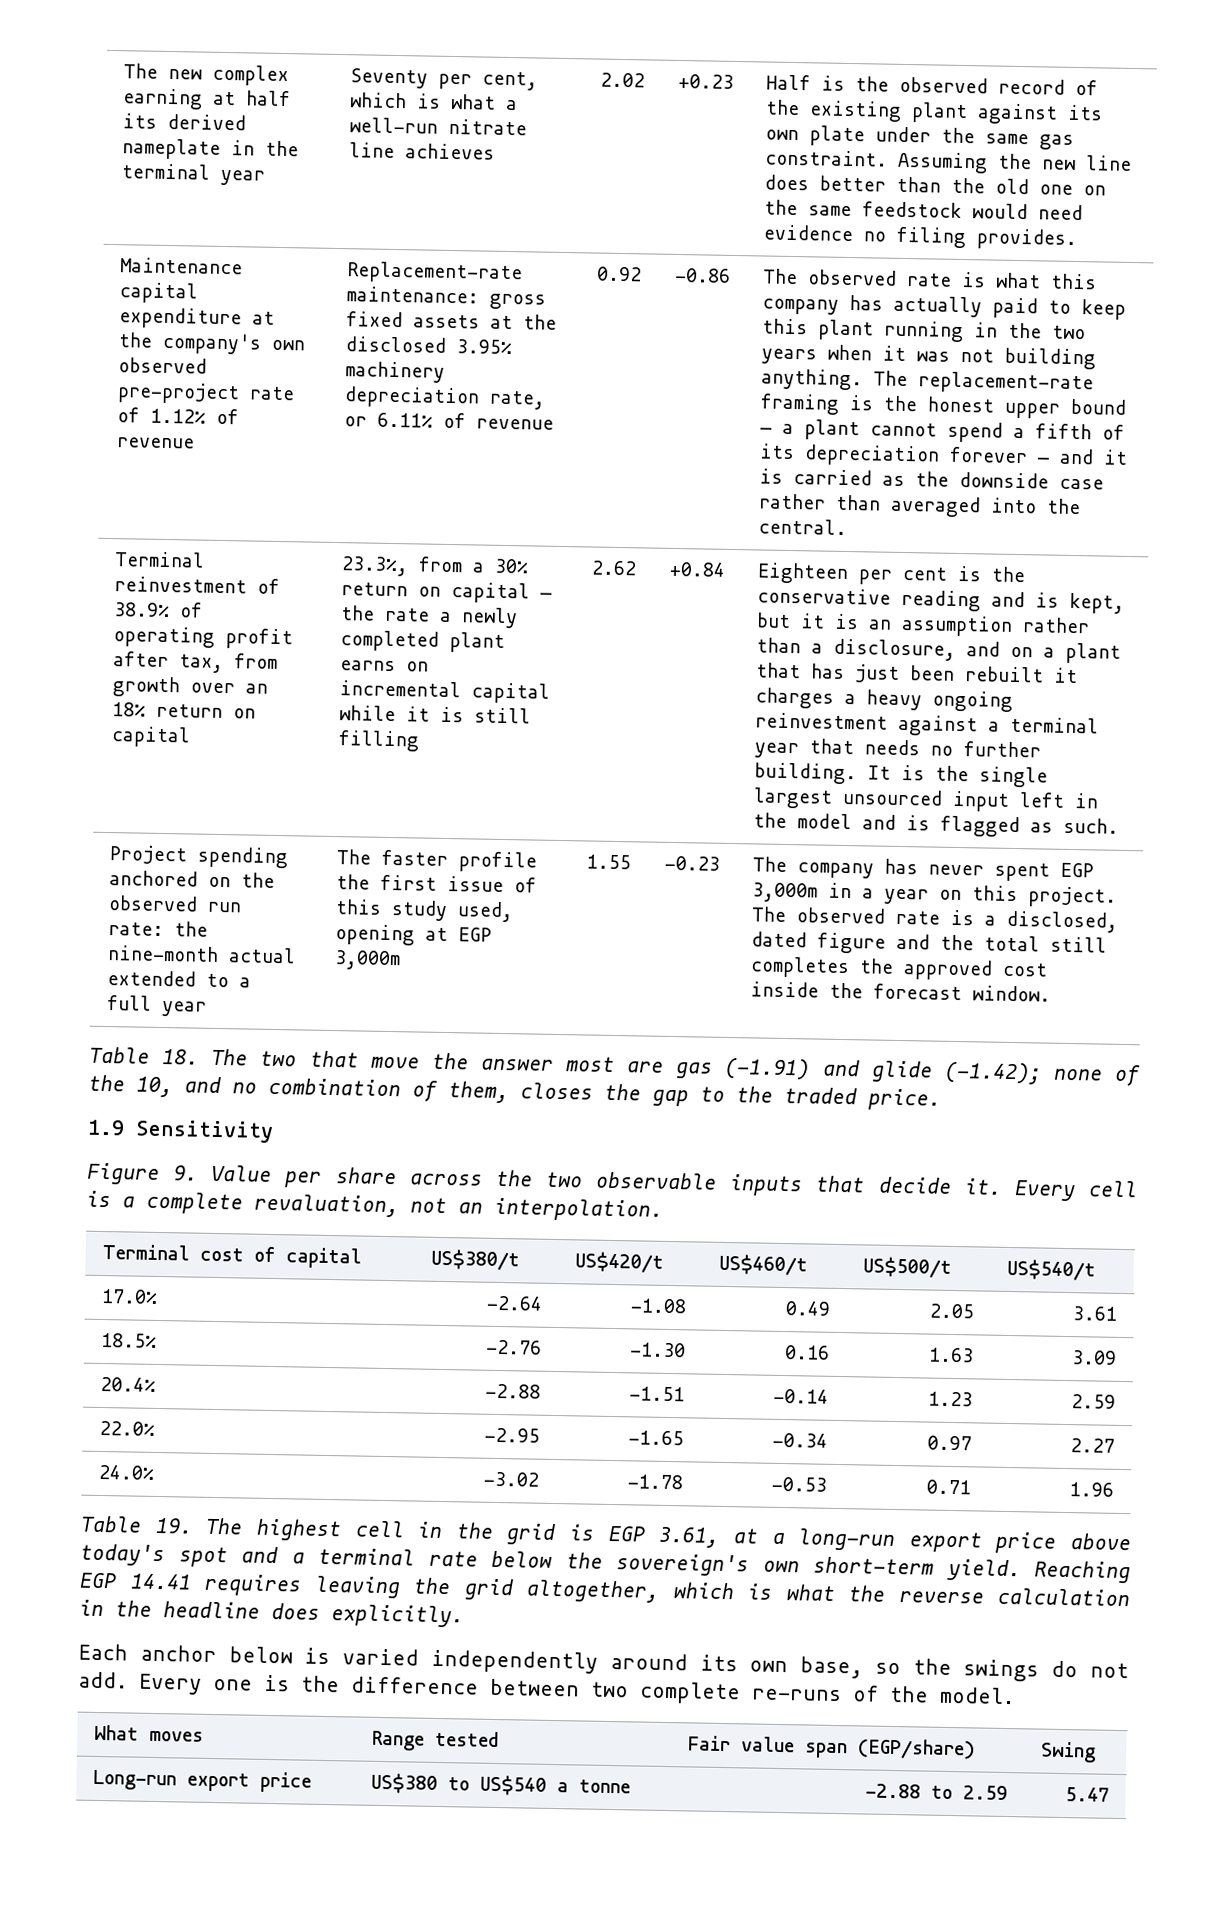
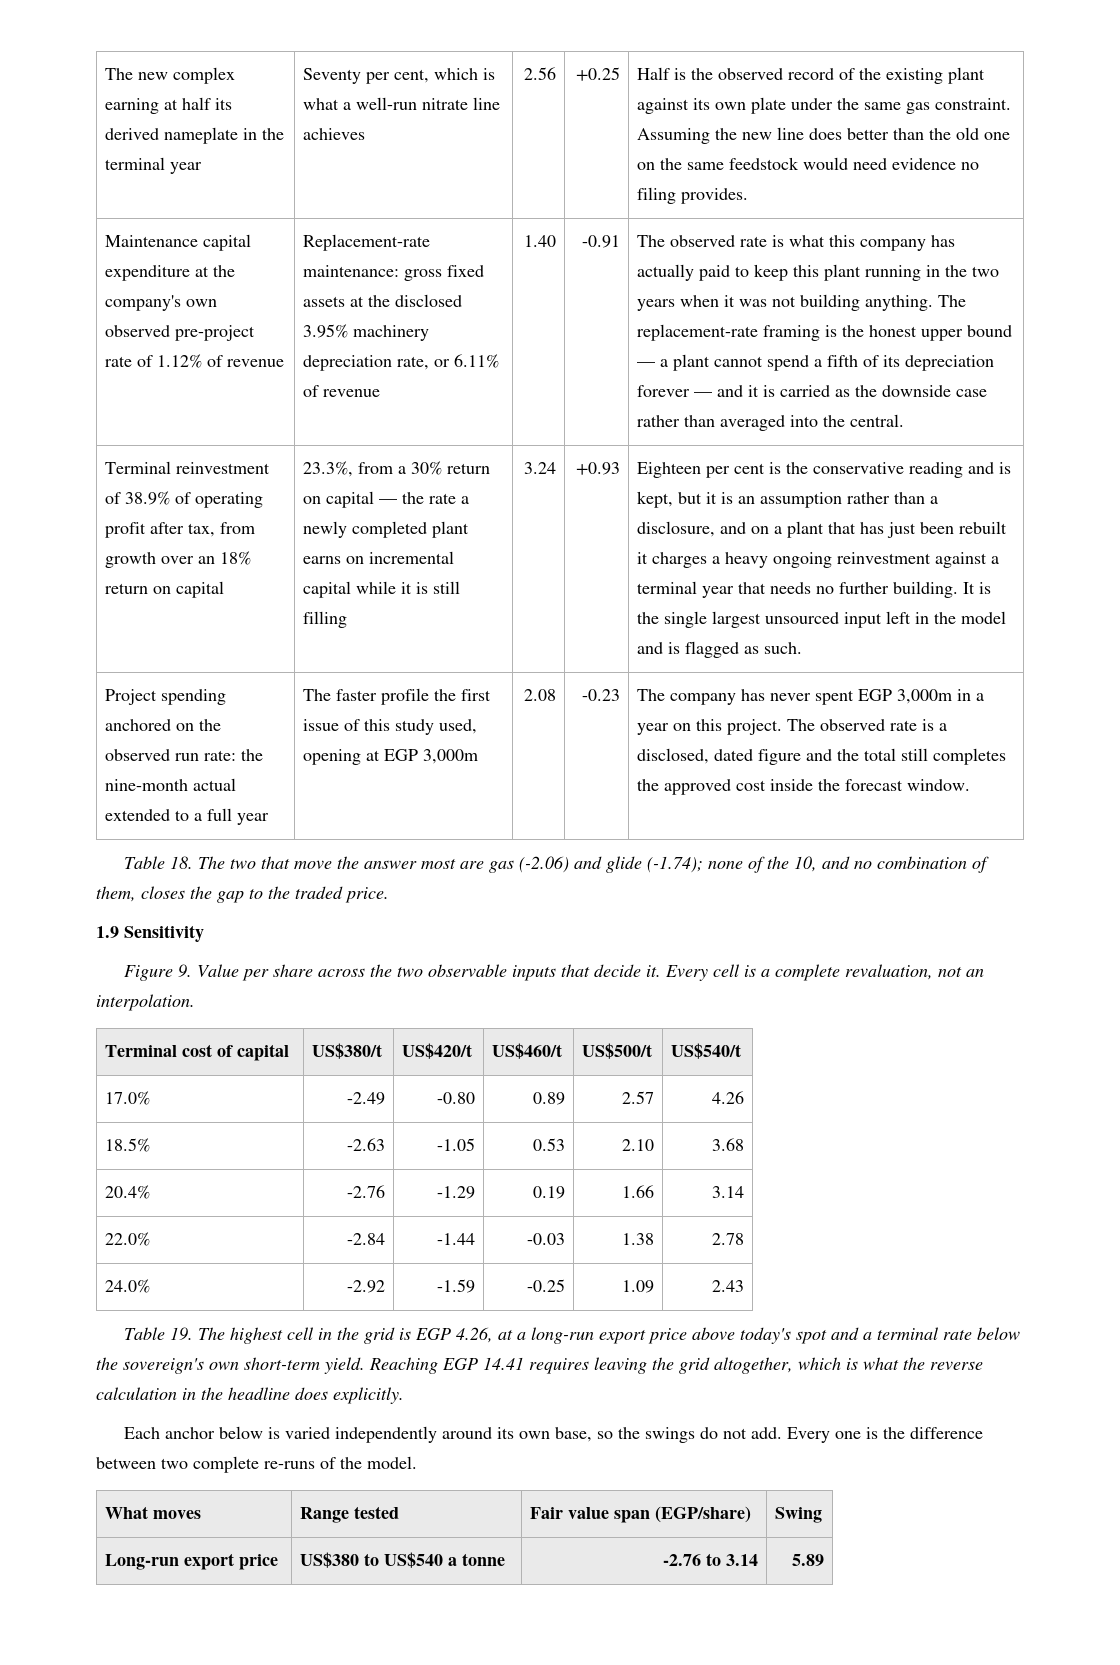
[600,72,646,88] [678,73,735,89] 2.02 | +0.23 -> [523,67,556,80] [575,67,620,81] 2.56 | +0.25
[596,266,643,282] [674,267,732,283] 0.92 | -0.86 -> [523,235,556,247] [581,235,620,248] 1.40 | -0.91
[591,560,638,576] [669,561,727,577] 2.62 | +0.84 -> [523,462,556,474] [575,462,620,475] 3.24 | +0.93
[586,854,632,870] 1.55 -> [523,689,556,701] 2.08
[724,1057,811,1080] (-1.91) -> [519,856,570,873] (-2.06)
[943,1061,1042,1085] (-1.42); -> [647,856,704,873] (-1.74);
[486,1295,544,1311] [630,1298,688,1314] [785,1301,832,1316] [929,1303,976,1319] [1072,1306,1118,1321] [100,1332,157,1348] [486,1339,543,1355] [630,1342,687,1358] [785,1345,831,1360] [928,1347,975,1363] [1071,1350,1118,1365] [99,1376,156,1392] [485,1383,542,1399] [629,1386,686,1402] [773,1388,830,1404] [928,1391,974,1407] [1071,1394,1117,1409] [98,1420,155,1436] [484,1427,541,1443] [628,1430,685,1446] [772,1432,829,1448] [927,1435,973,1451] [1070,1438,1116,1453] [97,1464,155,1480] [483,1471,540,1487] [627,1474,684,1490] [771,1476,828,1492] [926,1479,972,1495] [1069,1482,1115,1497] -2.64 | -1.08 | 0.49 | 2.05 | 3.61 // 18.5% | -2.76 | -1.30 | 0.16 | 1.63 | 3.09 // 20.4% | -2.88 | -1.51 | -0.14 | 1.23 | 2.59 // 22.0% | -2.95 | -1.65 | -0.34 | 0.97 | 2.27 // 24.0% | -3.02 | -1.78 | -0.53 | 0.71 | 1.96 -> [346,1092,385,1105] [436,1092,475,1104] [532,1092,565,1105] [621,1091,654,1104] [711,1091,744,1104] [105,1138,151,1152] [346,1138,385,1151] [436,1138,475,1151] [532,1138,565,1151] [621,1139,654,1151] [711,1138,744,1151] [105,1185,151,1199] [346,1185,385,1198] [436,1186,475,1199] [532,1186,565,1199] [621,1185,654,1198] [711,1186,744,1198] [105,1232,151,1246] [346,1233,385,1245] [436,1233,475,1245] [526,1233,565,1245] [621,1233,654,1245] [711,1233,744,1245] [105,1279,151,1293] [346,1280,385,1293] [436,1279,475,1293] [526,1279,565,1292] [621,1280,654,1293] [711,1280,744,1292] -2.49 | -0.80 | 0.89 | 2.57 | 4.26 // 18.5% | -2.63 | -1.05 | 0.53 | 2.10 | 3.68 // 20.4% | -2.76 | -1.29 | 0.19 | 1.66 | 3.14 // 22.0% | -2.84 | -1.44 | -0.03 | 1.38 | 2.78 // 24.0% | -2.92 | -1.59 | -0.25 | 1.09 | 2.43
[658,1526,721,1548] 3.61, -> [456,1327,494,1343] 4.26,
[865,1783,1009,1801] [1065,1787,1111,1802] -2.88 to 2.59 | 5.47 -> [662,1553,758,1566] [791,1554,824,1566] -2.76 to 3.14 | 5.89

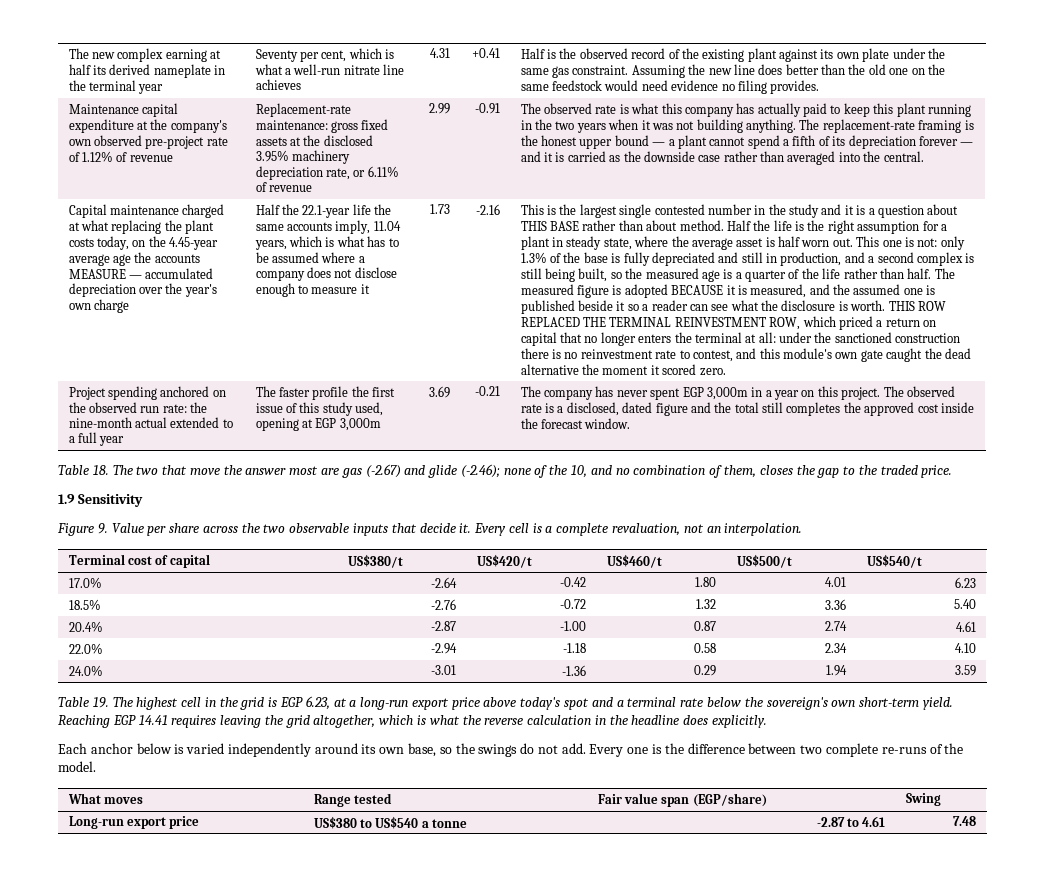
[523,67,556,80] [575,67,620,81] 2.56 | +0.25 -> [430,48,451,58] [472,48,501,58] 4.31 | +0.41
[523,235,556,247] 1.40 -> [429,103,451,114] 2.99
[105,461,271,474] [105,491,264,508] [105,522,256,538] [105,551,252,568] [105,581,225,598] [303,461,491,477] [303,491,470,508] [303,521,470,538] [303,551,455,564] [303,581,461,598] [303,611,348,628] [523,462,556,474] [575,462,620,475] [637,462,1012,478] [637,491,939,508] [637,521,1008,538] [637,552,1000,568] [637,581,992,598] [637,611,1007,628] [637,641,803,658] Terminal reinvestment of 38.9% of operating profit after tax, from growth over an 18% return on capital | 23.3%, from a 30% return on capital — the rate a newly completed plant earns on incremental capital while it is still filling | 3.24 | +0.93 | Eighteen per cent is the conservative reading and is kept, but it is an assumption rather than a disclosure, and on a plant that has just been rebuilt it charges a heavy ongoing reinvestment against a terminal year that needs no further building. It is the single largest unsourced input left in the model and is flagged as such. -> [68,204,225,218] [68,220,215,234] [68,236,219,250] [68,252,200,266] [68,268,214,279] [68,283,217,297] [68,299,130,313] [255,204,392,218] [255,220,401,234] [254,236,399,250] [255,252,365,263] [255,267,397,281] [255,283,370,297] [430,204,451,214] [476,204,501,215] [520,204,959,218] [520,220,947,234] [520,236,965,250] [520,252,975,266] [520,268,955,282] [520,284,936,298] [520,300,946,314] [520,316,937,330] [520,332,961,346] [520,348,971,362] [520,364,726,376] Capital maintenance charged at what replacing the plant costs today, on the 4.45-year average age the accounts MEASURE — accumulated depreciation over the year's own charge | Half the 22.1-year life the same accounts imply, 11.04 years, which is what has to be assumed where a company does not disclose enough to measure it | 1.73 | -2.16 | This is the largest single contested number in the study and it is a question about THIS BASE rather than about method. Half the life is the right assumption for a plant in steady state, where the average asset is half worn out. This one is not: only 1.3% of the base is fully depreciated and still in production, and a second complex is still being built, so the measured age is a quarter of the life rather than half. The measured figure is adopted BECAUSE it is measured, and the assumed one is published beside it so a reader can see what the disclosure is worth. THIS ROW REPLACED THE TERMINAL REINVESTMENT ROW, which priced a return on capital that no longer enters the terminal at all: under the sanctioned construction there is no reinvestment rate to contest, and this module's own gate caught the dead alternative the moment it scored zero.
[523,689,556,701] [581,689,620,701] 2.08 | -0.23 -> [429,386,451,398] [475,386,501,396] 3.69 | -0.21
[519,856,570,873] (-2.06) -> [365,464,401,478] (-2.67)
[647,856,704,873] (-1.74); -> [460,464,500,478] (-2.46);
[346,1092,385,1105] [436,1092,475,1104] [532,1092,565,1105] [621,1091,654,1104] [711,1091,744,1104] [105,1138,151,1152] [346,1138,385,1151] [436,1138,475,1151] [532,1138,565,1151] [621,1139,654,1151] [711,1138,744,1151] [105,1185,151,1199] [346,1185,385,1198] [436,1186,475,1199] [532,1186,565,1199] [621,1185,654,1198] [711,1186,744,1198] [105,1232,151,1246] [346,1233,385,1245] [436,1233,475,1245] [526,1233,565,1245] [621,1233,654,1245] [711,1233,744,1245] [105,1279,151,1293] [346,1280,385,1293] [436,1279,475,1293] [526,1279,565,1292] [621,1280,654,1293] [711,1280,744,1292] -2.49 | -0.80 | 0.89 | 2.57 | 4.26 // 18.5% | -2.63 | -1.05 | 0.53 | 2.10 | 3.68 // 20.4% | -2.76 | -1.29 | 0.19 | 1.66 | 3.14 // 22.0% | -2.84 | -1.44 | -0.03 | 1.38 | 2.78 // 24.0% | -2.92 | -1.59 | -0.25 | 1.09 | 2.43 -> [431,577,458,588] [560,577,587,587] [695,577,717,587] [825,577,847,587] [955,577,977,588] [68,599,101,610] [431,599,457,610] [560,599,587,609] [696,599,717,609] [825,599,847,610] [954,599,977,609] [68,621,103,632] [431,621,457,631] [560,621,587,631] [694,621,717,631] [825,621,848,631] [956,621,977,632] [68,643,103,654] [431,643,458,654] [563,643,587,653] [694,643,717,653] [825,643,848,653] [955,643,977,653] [68,665,103,676] [431,665,457,675] [562,665,587,676] [694,665,717,676] [826,665,848,676] [955,665,977,676] -2.64 | -0.42 | 1.80 | 4.01 | 6.23 // 18.5% | -2.76 | -0.72 | 1.32 | 3.36 | 5.40 // 20.4% | -2.87 | -1.00 | 0.87 | 2.74 | 4.61 // 22.0% | -2.94 | -1.18 | 0.58 | 2.34 | 4.10 // 24.0% | -3.01 | -1.36 | 0.29 | 1.94 | 3.59
[456,1327,494,1343] 4.26, -> [305,696,330,710] 6.23,
[662,1553,758,1566] [791,1554,824,1566] -2.76 to 3.14 | 5.89 -> [816,816,886,827] [953,816,977,826] -2.87 to 4.61 | 7.48

